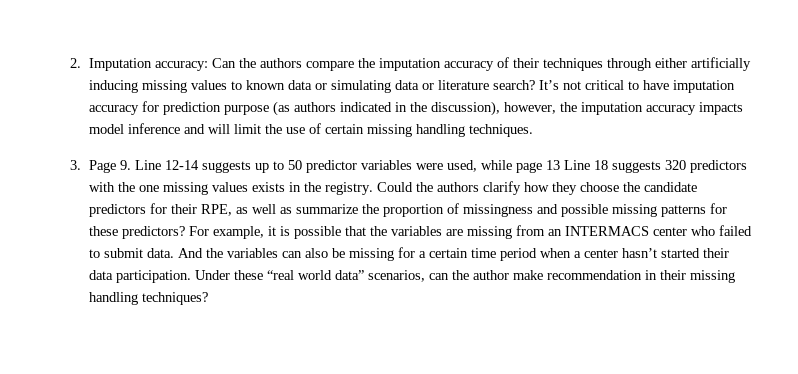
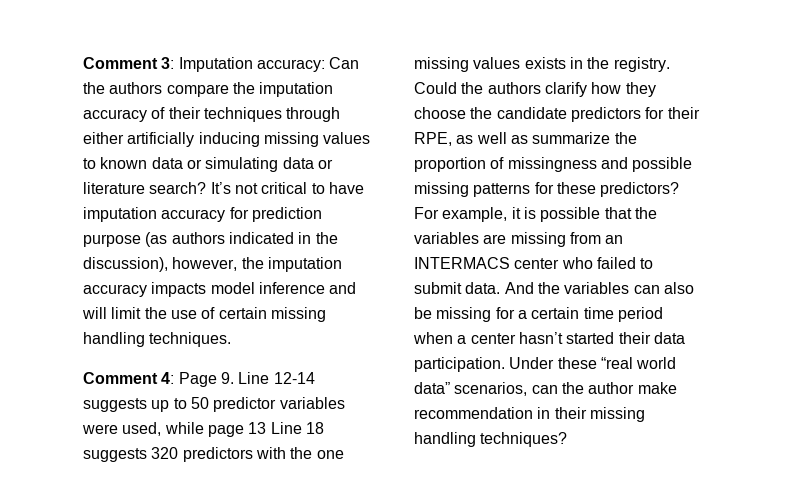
[70,58,81,68] 2. -> [83,57,175,69] Comment 3:
[70,160,81,170] 3. -> [83,372,175,384] Comment 4:

